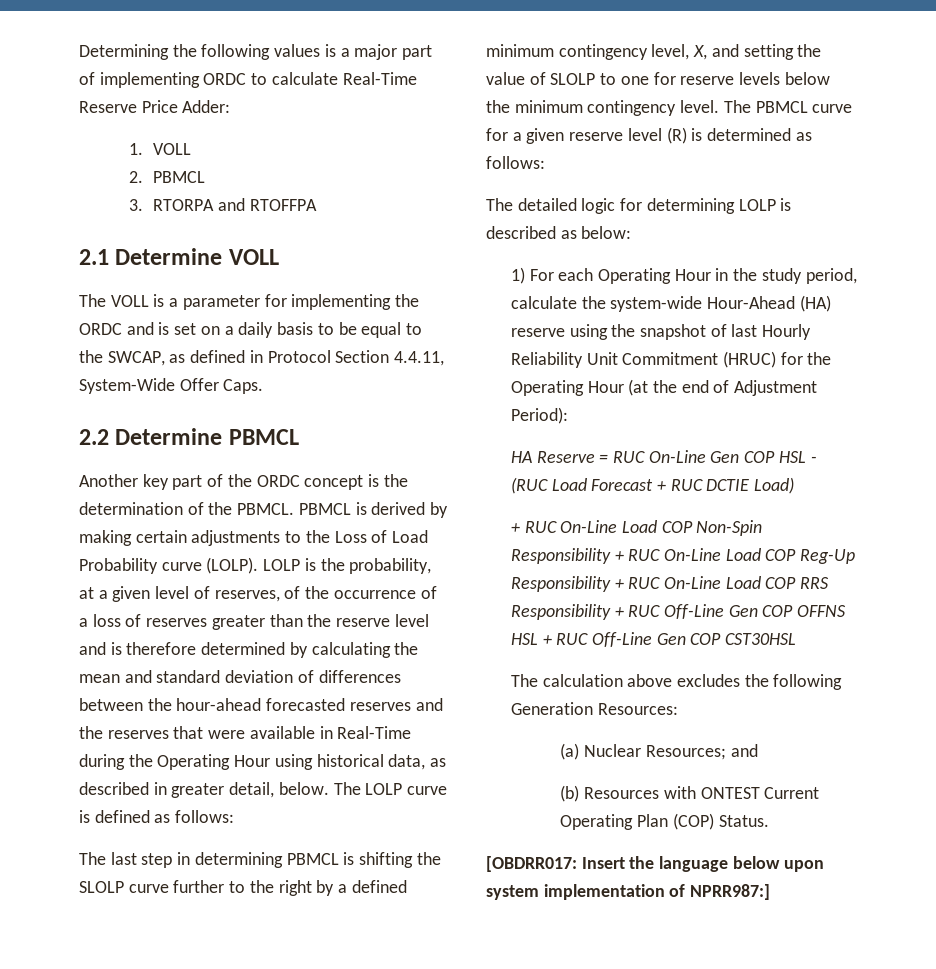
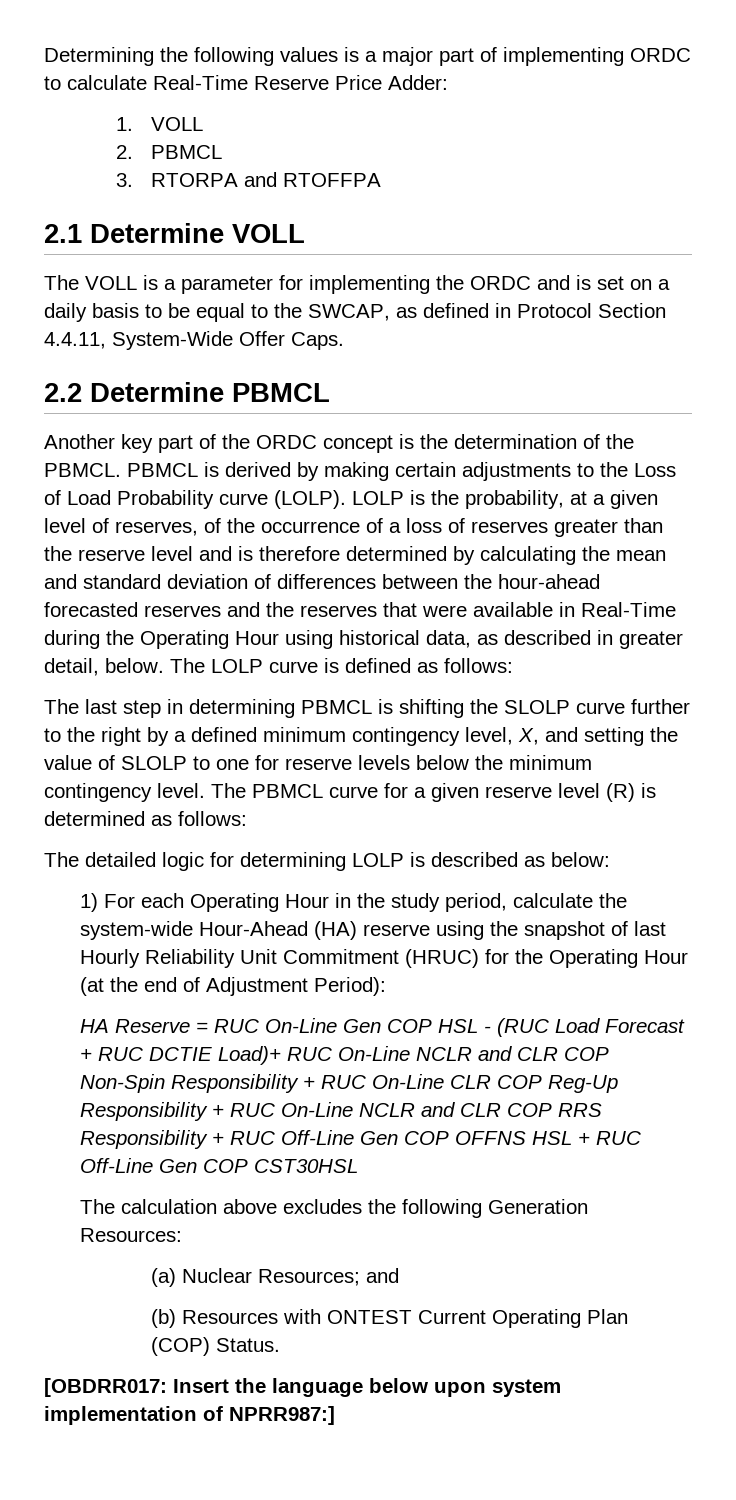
[754,477,795,494] [510,520,657,533] Load) // + RUC On-Line Load -> [217,1046,558,1065] Load)+ RUC On-Line NCLR and CLR
[725,548,761,561] Load -> [449,1075,491,1089] CLR
[725,576,761,589] Load -> [358,1102,501,1117] NCLR and CLR

